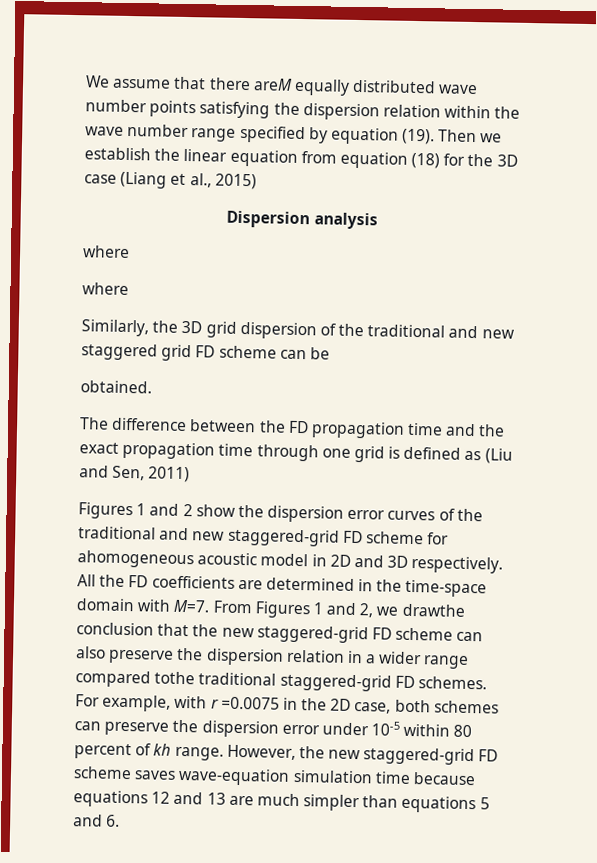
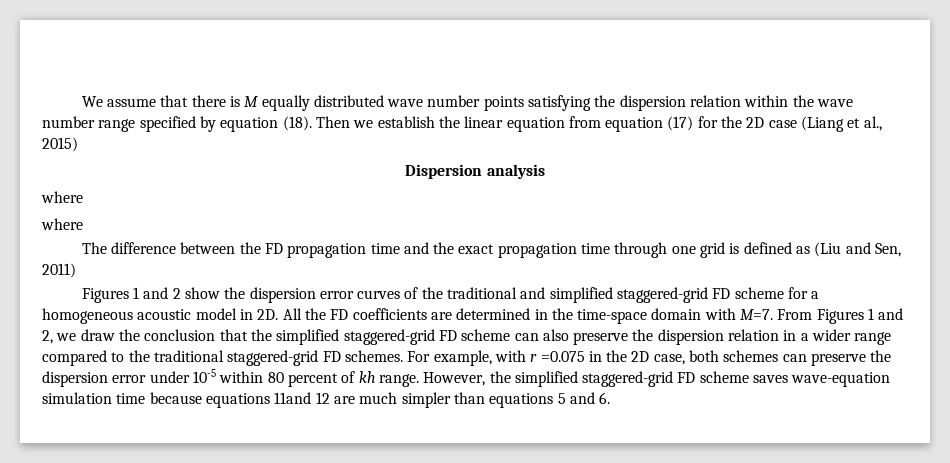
[252,78,293,91] areM -> [229,96,259,107] is M
[402,128,436,145] (19). -> [282,116,312,131] (18).
[411,152,441,169] (18) -> [667,116,694,131] (17)
[496,154,518,167] 3D -> [746,117,765,128] 2D
[81,319,515,340] [81,343,330,362] [80,380,152,394] // Similarly, the 3D grid dispersion of the traditional and new staggered grid FD scheme can be // obtained. -> (83, 224) none
[192,531,226,541] new -> [549,287,613,303] simplified
[77,550,194,569] ahomogeneous -> [811,291,820,299] [42,308,133,324] a homogeneous
[329,554,504,574] 2D and 3D respectively. -> [257,309,279,320] 2D.
[401,603,465,617] drawthe -> [80,329,140,341] draw the
[221,627,255,638] new -> [276,329,340,345] simplified
[154,671,196,685] tothe -> [111,350,150,362] to the
[220,696,280,710] =0.0075 -> [540,351,585,362] =0.075
[328,749,362,760] new -> [514,371,578,387] simplified
[151,791,226,805] 12 and 13 -> [274,392,330,404] 11and 12

